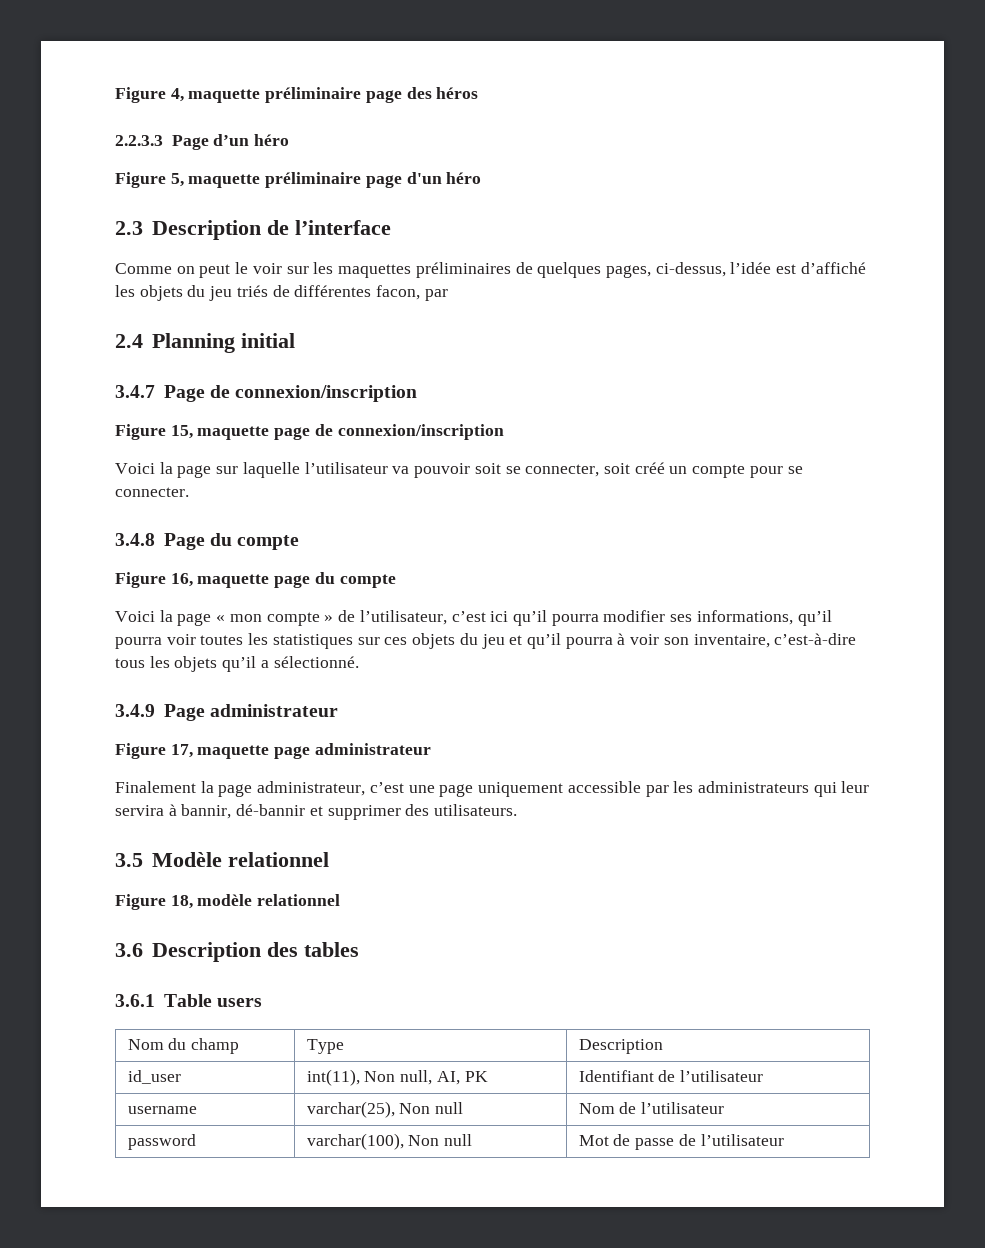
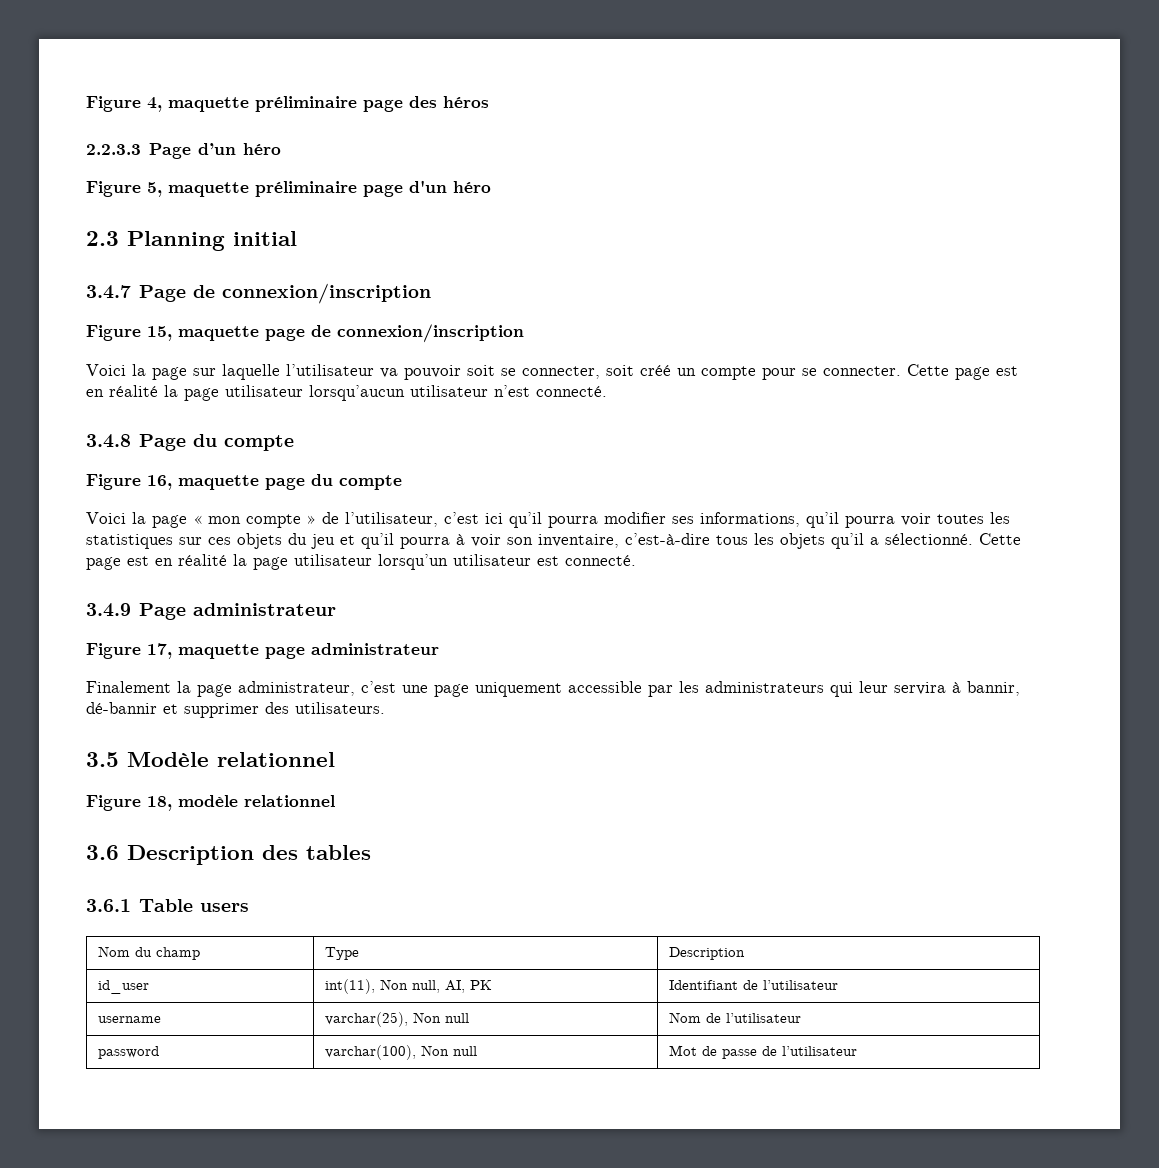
[151,220,391,240] [115,262,866,278] [115,285,448,301] [115,334,143,348] Description de l’interface // Comme on peut le voir sur les maquettes préliminaires de quelques pages, ci-dessus, l’idée est d’affiché les objets du jeu triés de différentes facon, par // 2.4 -> (119, 238) none
(189, 492) none -> [907,364,1018,380] [86,385,607,401] Cette page est en réalité la page utilisateur lorsqu’aucun utilisateur n’est connecté.
(359, 662) none -> [979,533,1021,545] [86,554,636,570] Cette page est en réalité la page utilisateur lorsqu’un utilisateur est connecté.

